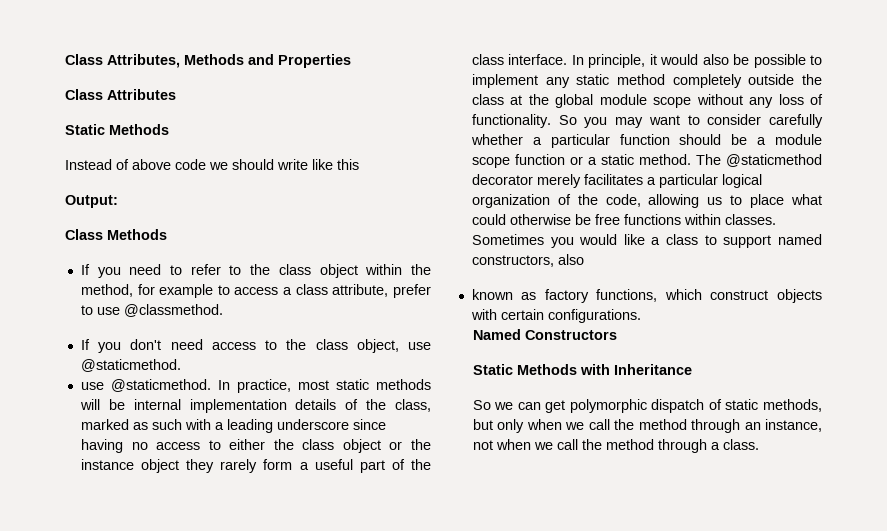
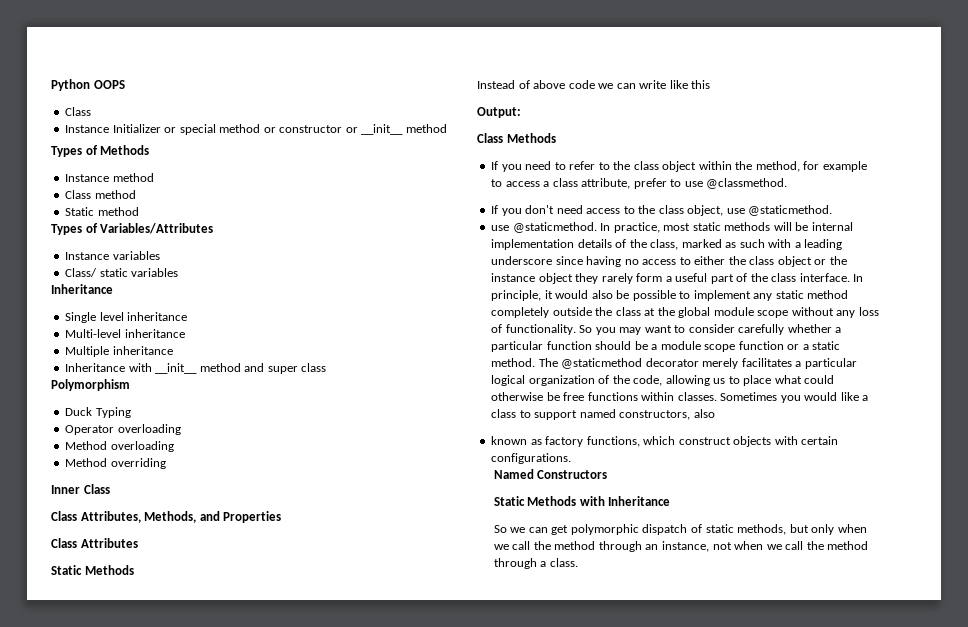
(65, 59) none -> [51,79,125,91] [65,107,92,116] [65,124,447,135] [51,145,150,157] [65,173,154,182] [65,190,136,199] [65,207,139,216] [51,223,214,235] [65,251,160,260] [65,268,179,277] [51,284,113,294] [65,312,188,323] [65,329,185,338] [65,346,173,357] [65,363,327,374] [51,379,130,391] [65,407,131,418] [65,424,181,435] [65,441,174,452] [65,458,166,469] [51,484,110,494] Python OOPS // Class // Instance Initializer or special method or constructor or __init__ method // Types of Methods // Instance method // Class method // Static method // Types of Variables/Attributes // Instance variables // Class/ static variables // Inheritance // Single level inheritance // Multi-level inheritance // Multiple inheritance // Inheritance with __init__ method and super class // Polymorphism // Duck Typing // Operator overloading // Method overloading // Method overriding // Inner Class //
[184,54,244,65] Methods -> [144,511,197,523] Methods,
[232,159,274,170] should -> [616,83,636,89] can

